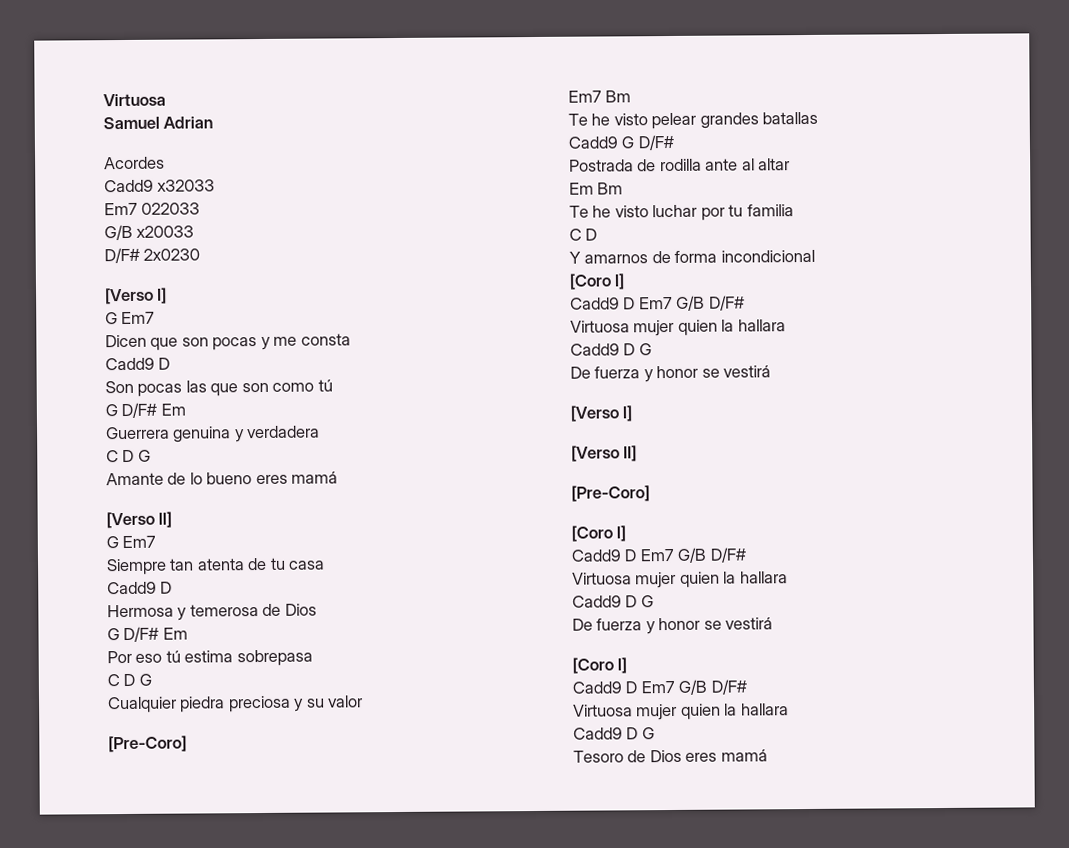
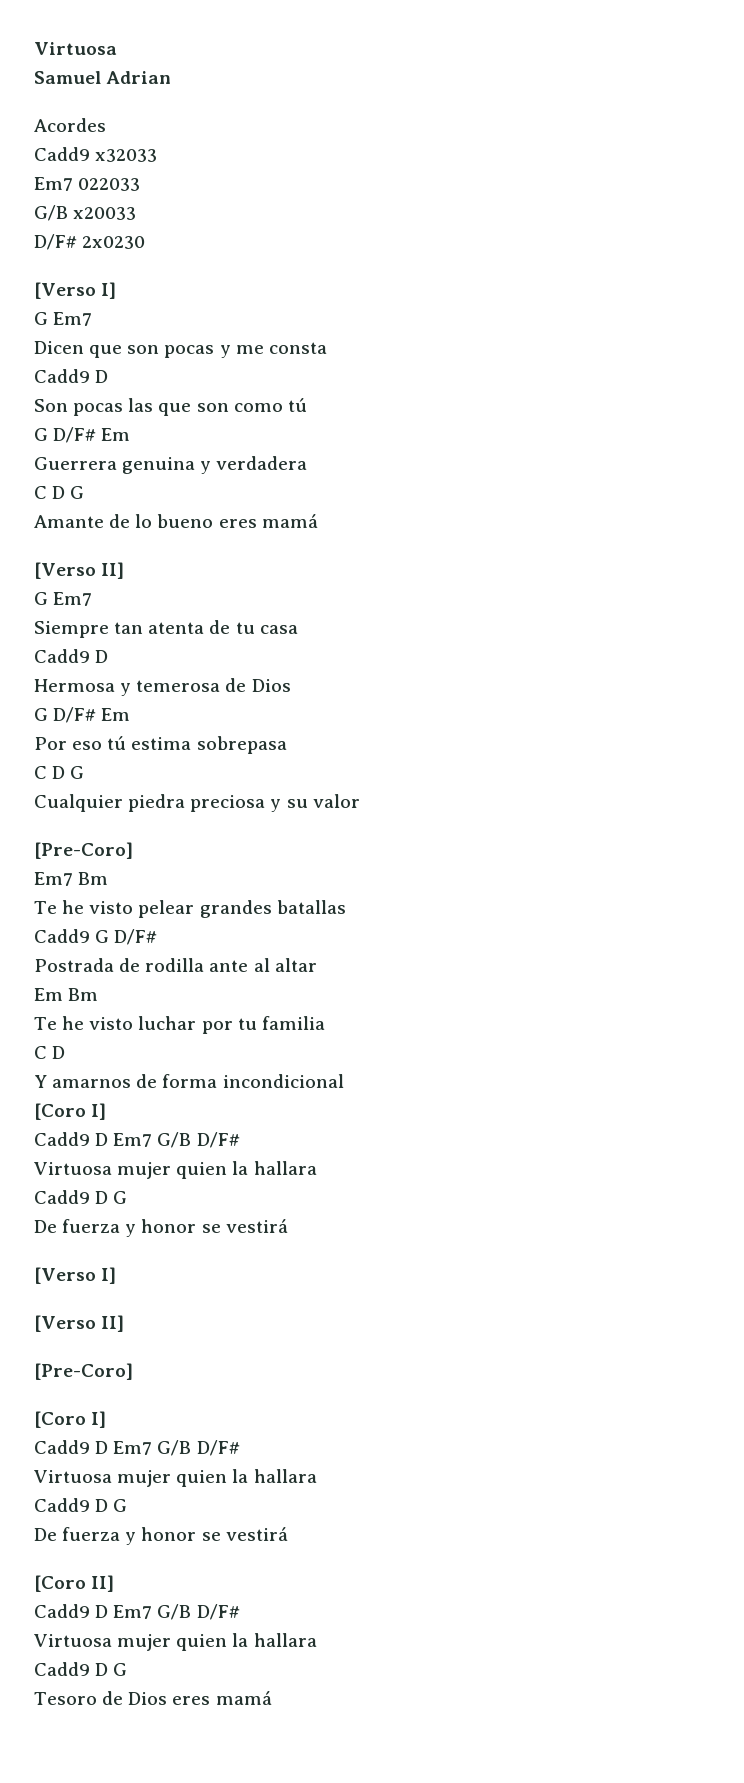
[617,657,628,674] I] -> [91,1575,115,1592] II]

